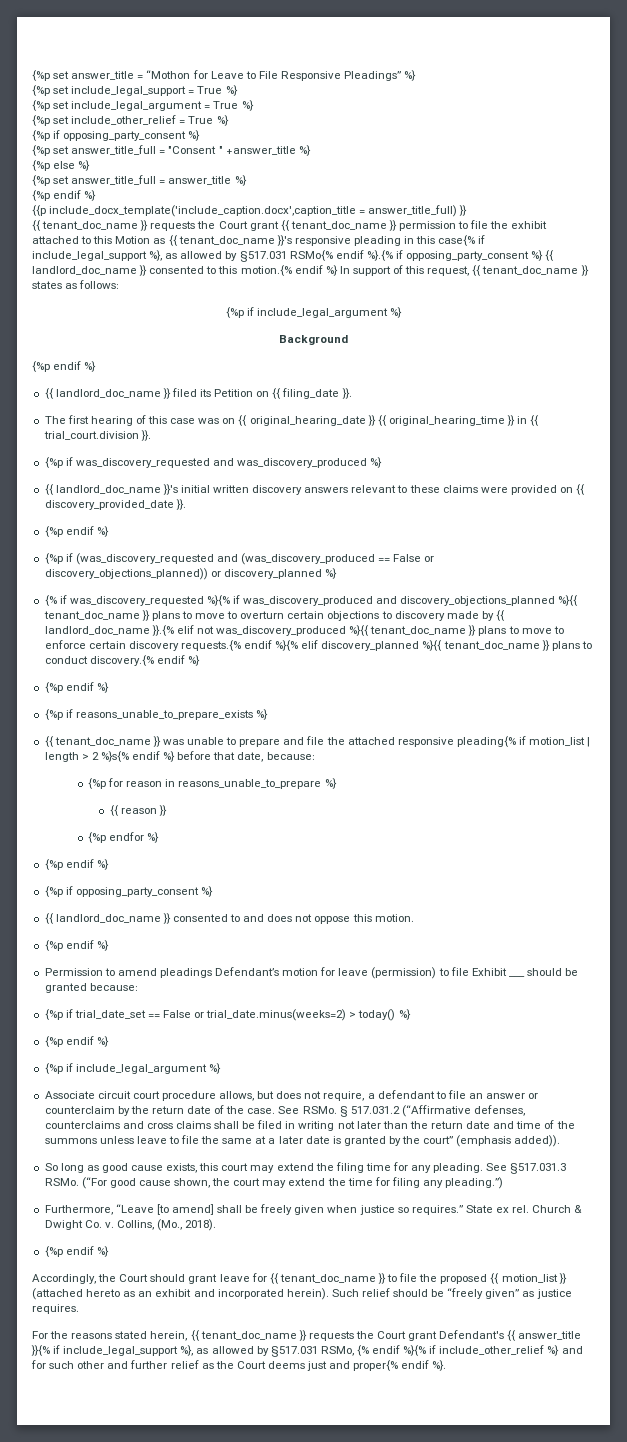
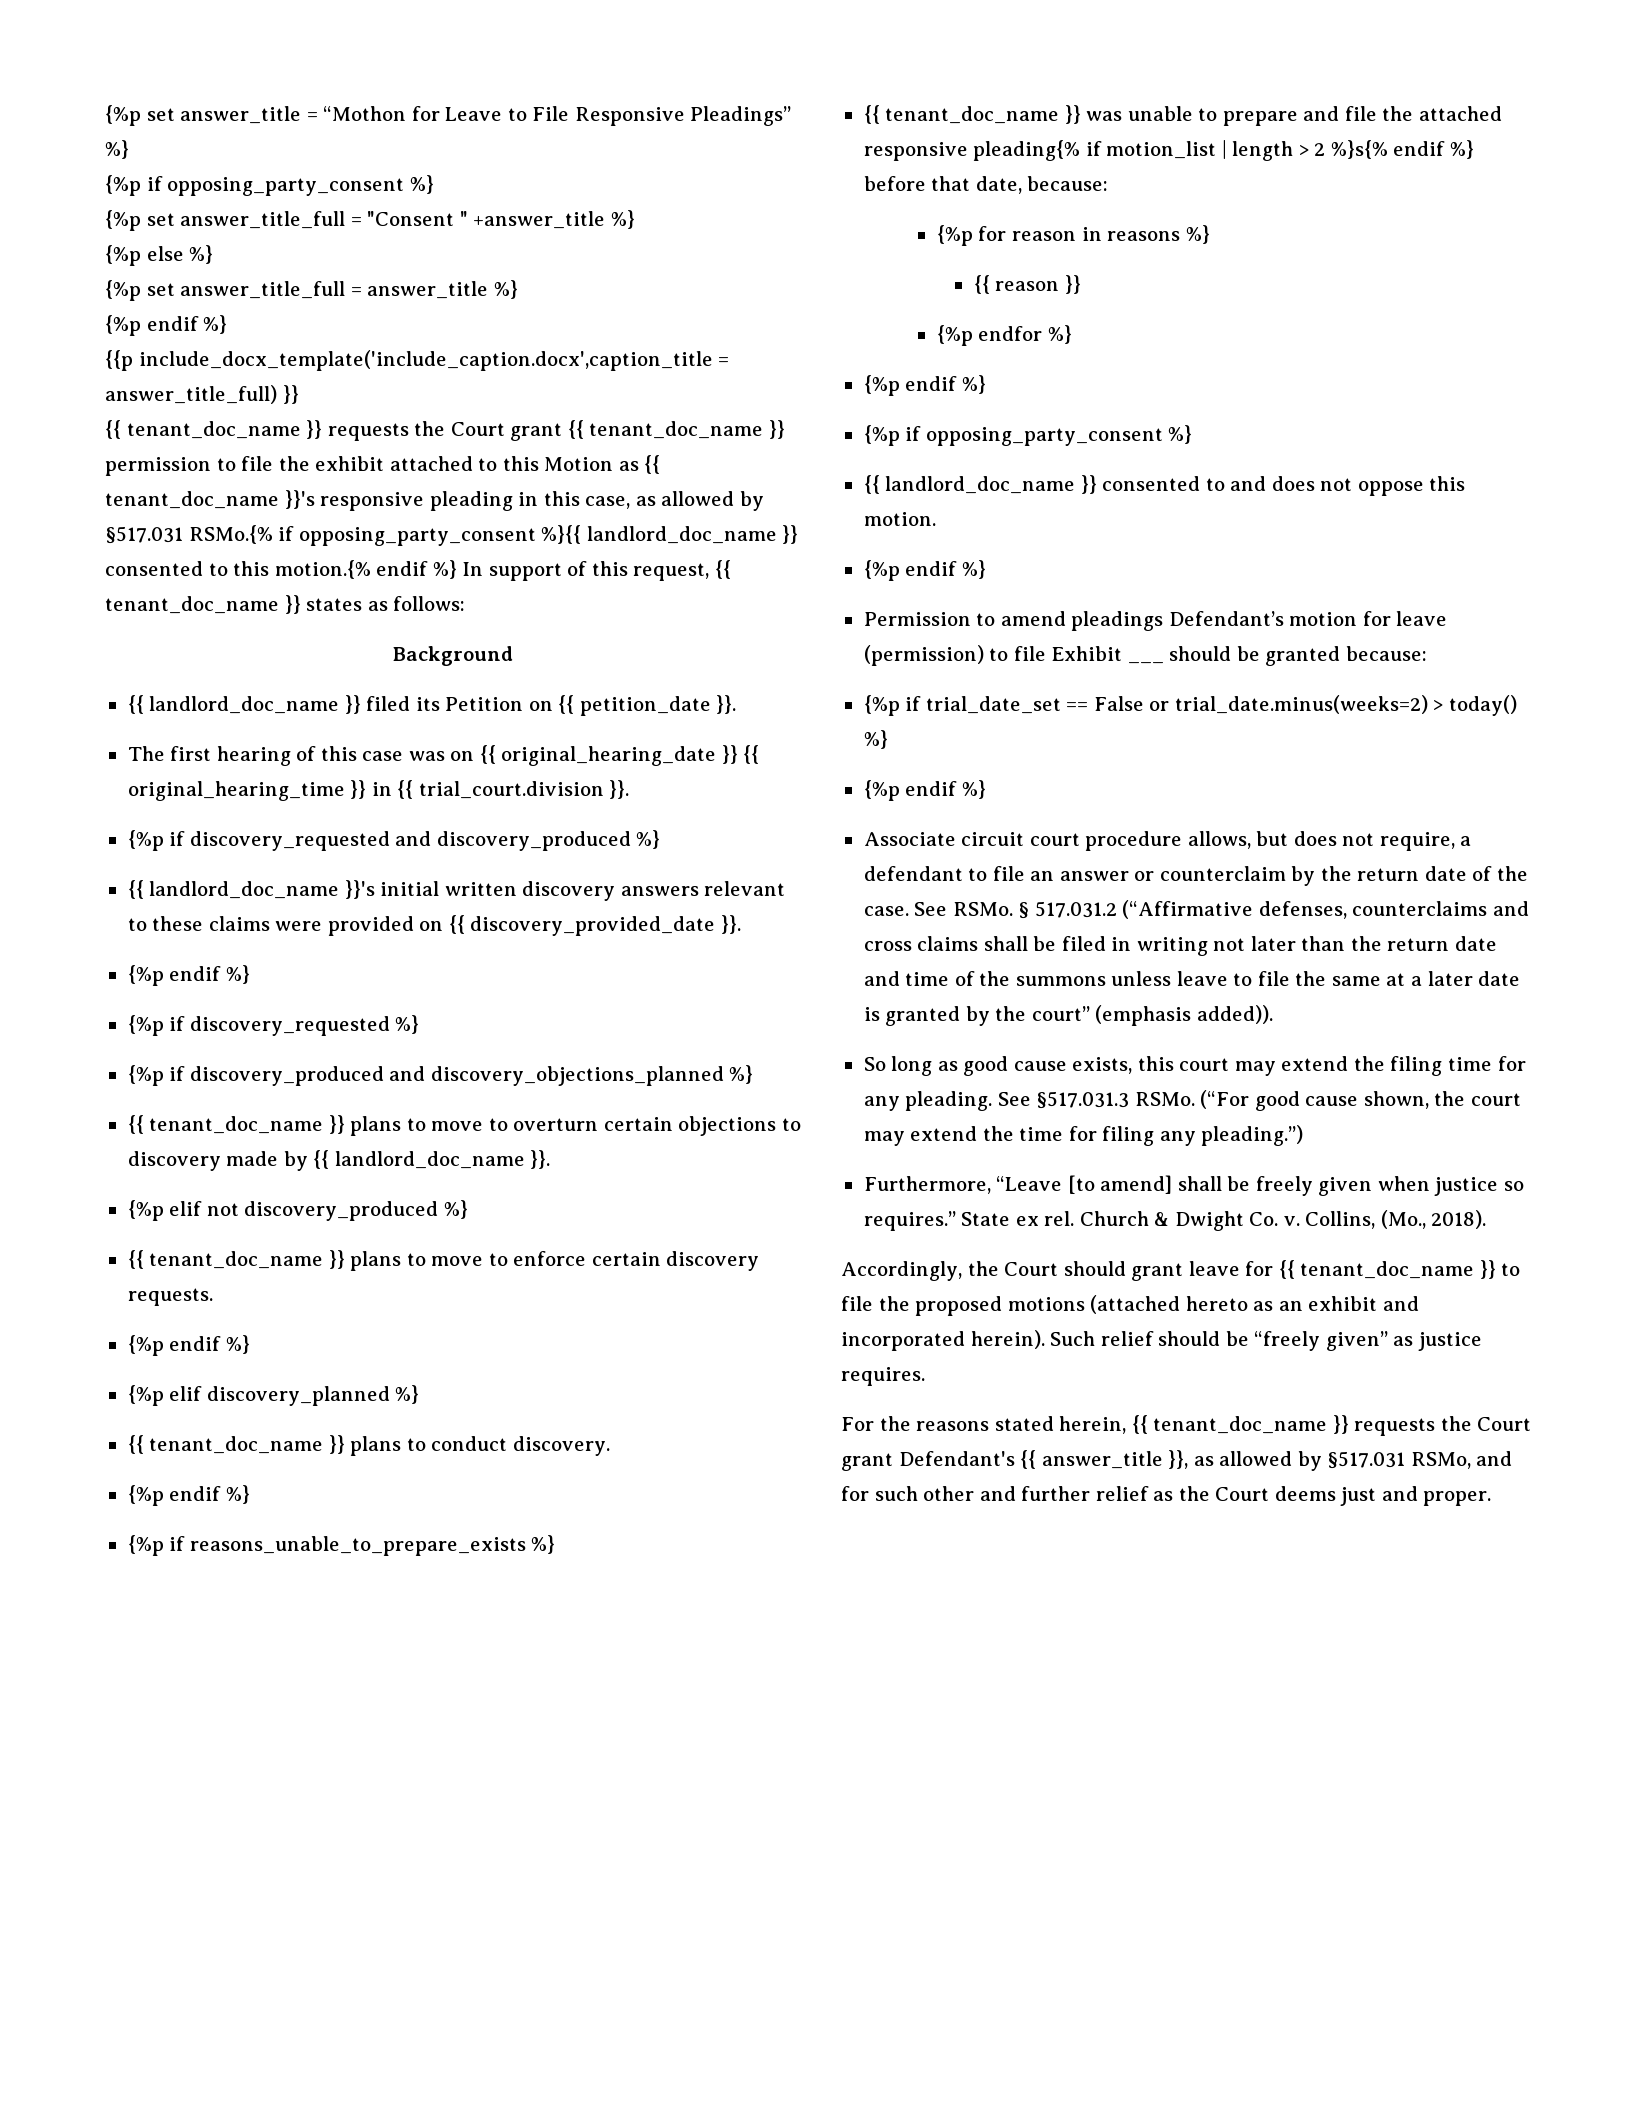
[32,85,238,96] [32,100,254,111] [32,115,229,126] // {%p set include_legal_support = True %} // {%p set include_legal_argument = True %} // {%p set include_other_relief = True %} -> (129, 149) none
[438,235,486,246] [32,250,555,262] case{% if include_legal_support %}, as allowed by §517.031 RSMo{% endif %}.{% if opposing_party_consent %} {{ -> [585,491,764,511] [105,525,582,546] case, as allowed by §517.031 RSMo.{% if opposing_party_consent %}{{
[225,307,403,318] [279,335,348,345] [32,361,97,372] {%p if include_legal_argument %} // Background // {%p endif %} -> [393,646,513,666] Background
[282,388,340,399] filing_date -> [579,696,711,716] petition_date
[75,458,368,468] was_discovery_requested and was_discovery_produced -> [189,831,631,851] discovery_requested and discovery_produced
[75,553,435,565] [44,568,337,580] [44,595,579,606] (was_discovery_requested and (was_discovery_produced == False or discovery_objections_planned)) or discovery_planned %} // {% if was_discovery_requested %}{% if was_discovery_produced and discovery_objections_planned %}{{ -> [189,1015,420,1036] [127,1065,754,1086] [127,1115,144,1134] discovery_requested %} // {%p if discovery_produced and discovery_objections_planned %} // {{
[151,625,370,636] }}.{% elif not was_discovery_produced %}{{ -> [530,1150,551,1169] [127,1200,468,1221] [127,1250,144,1269] }}. // {%p elif not discovery_produced %} // {{
[180,640,443,651] requests.{% endif %}{% elif discovery_planned %}{{ -> [127,1288,213,1306] [127,1335,250,1356] [127,1385,420,1406] [127,1435,144,1454] requests. // {%p endif %} // {%p elif discovery_planned %} // {{
[89,655,200,666] discovery.{% endif %} -> [512,1436,610,1456] discovery.
[178,779,322,789] reasons_unable_to_prepare -> [1107,231,1181,241] reasons
[44,1063,221,1074] // {%p if include_legal_argument %} -> (986, 789) none
[44,1246,109,1257] // {%p endif %} -> (1487, 1219) none
[490,1273,567,1284] {{ motion_list }} -> [1007,1297,1085,1311] motions
[31,1345,194,1356] }}{% if include_legal_support %}, -> [1168,1450,1189,1469] }},
[356,1345,560,1356] {% endif %}{% if include_other_relief %} -> (1471, 1460) none
[353,1360,447,1371] proper{% endif %}. -> [1423,1491,1492,1506] proper.

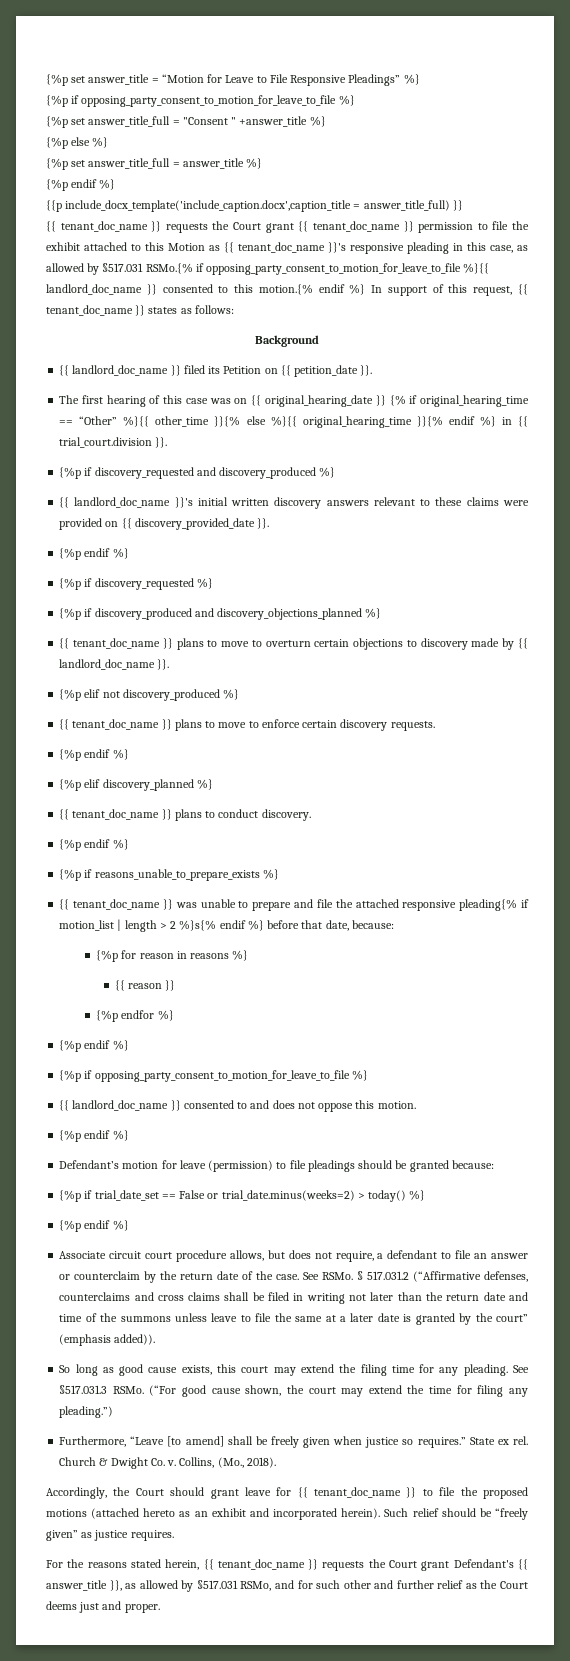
[323,106,407,121] “Mothon -> [161,74,204,83] “Motion
[167,177,405,196] opposing_party_consent -> [81,95,337,107] opposing_party_consent_to_motion_for_leave_to_file
[298,527,536,546] opposing_party_consent -> [206,263,462,275] opposing_party_consent_to_motion_for_leave_to_file
[743,745,760,764] [127,780,367,801] {{ original_hearing_time }} -> [389,395,529,407] [59,416,496,428] {% if original_hearing_time == “Other” %}{{ other_time }}{% else %}{{ original_hearing_time }}{% endif %}
[925,427,1163,446] opposing_party_consent -> [94,1070,350,1082] opposing_party_consent_to_motion_for_leave_to_file
[863,611,1164,631] Permission to amend pleadings -> (129, 1135) none
[1051,646,1123,661] [1127,661,1164,664] Exhibit ___ -> [307,1160,355,1172] pleadings

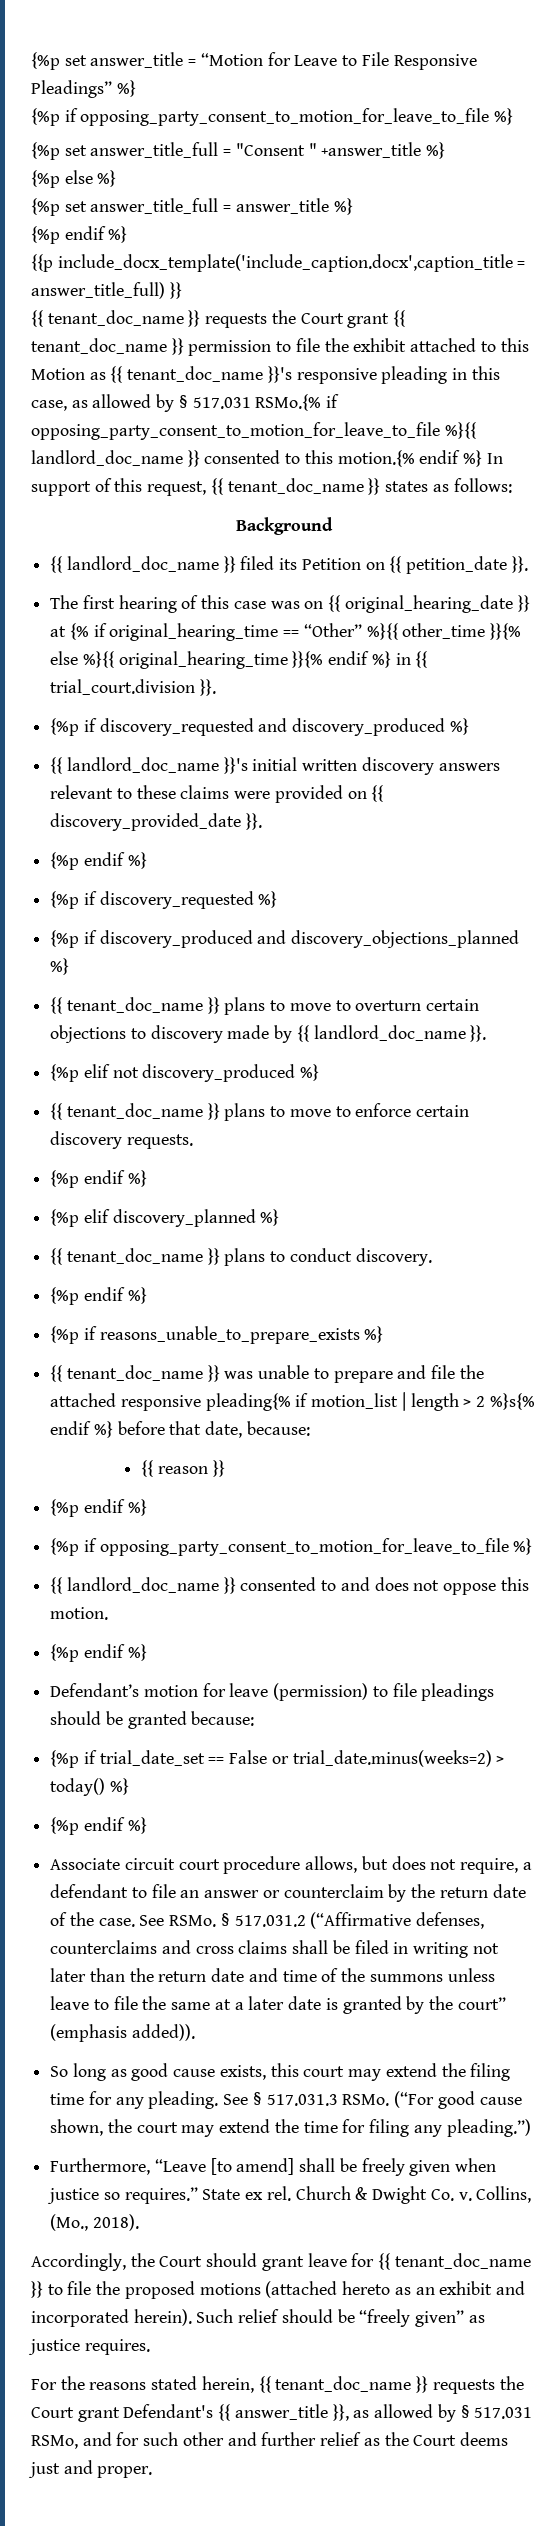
[102,263,144,272] §517.031 -> [178,395,251,409] § 517.031
(386, 400) none -> [50,626,67,637] at
[96,950,249,962] // {%p for reason in reasons %} -> (310, 1428) none
[96,1010,174,1022] // {%p endfor %} -> (225, 1468) none
[59,1385,108,1394] §517.031.3 -> [252,2092,338,2106] § 517.031.3
[196,1580,238,1589] §517.031 -> [460,2405,533,2419] § 517.031

